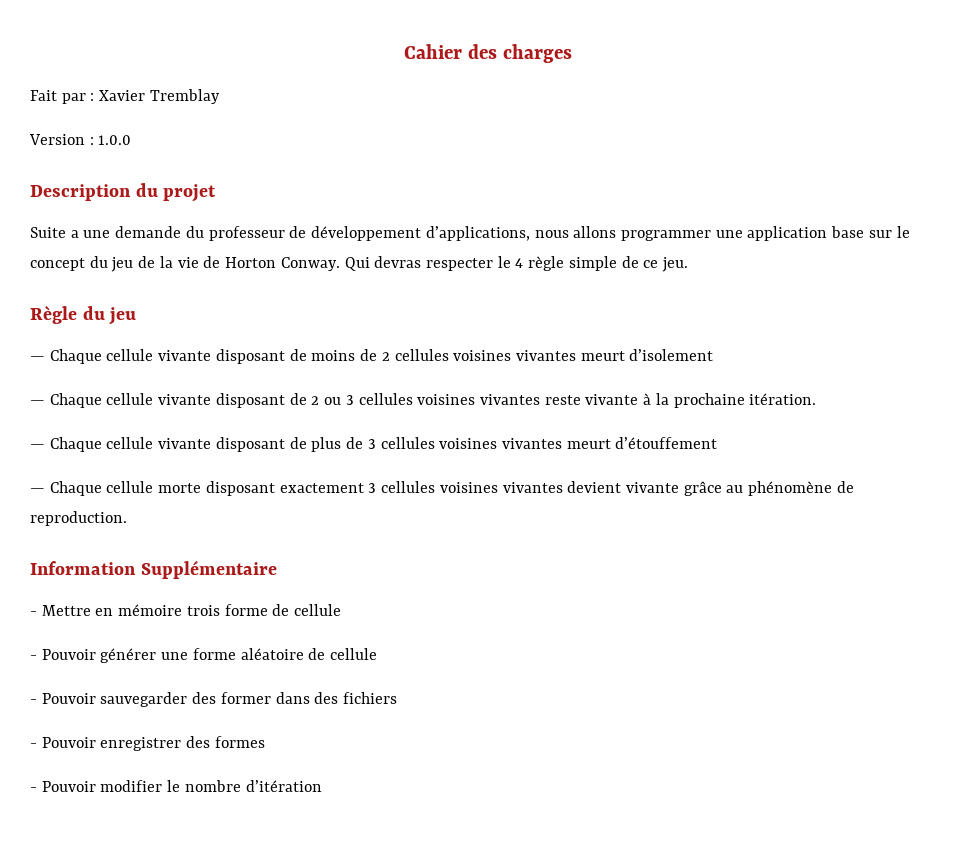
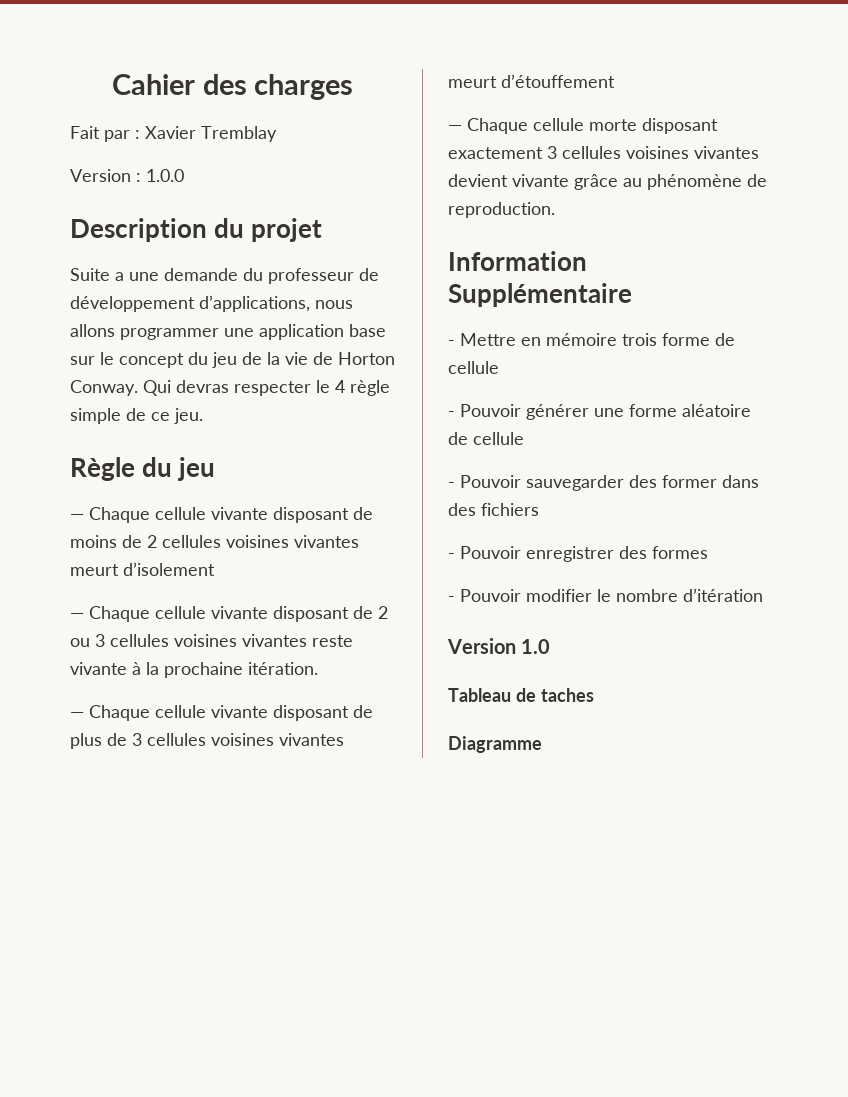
(322, 786) none -> [447,638,551,654] [448,688,594,702] [448,736,542,753] // Version 1.0 // Tableau de taches // Diagramme

